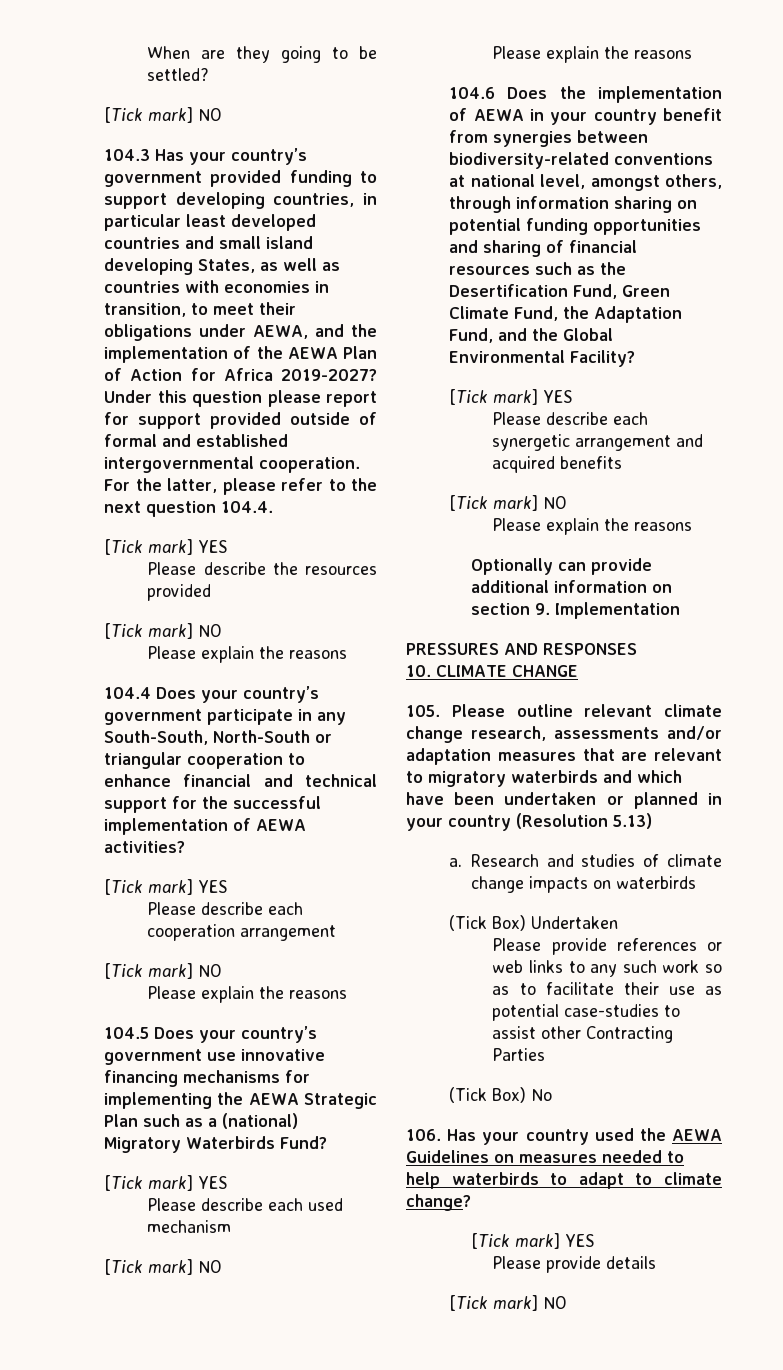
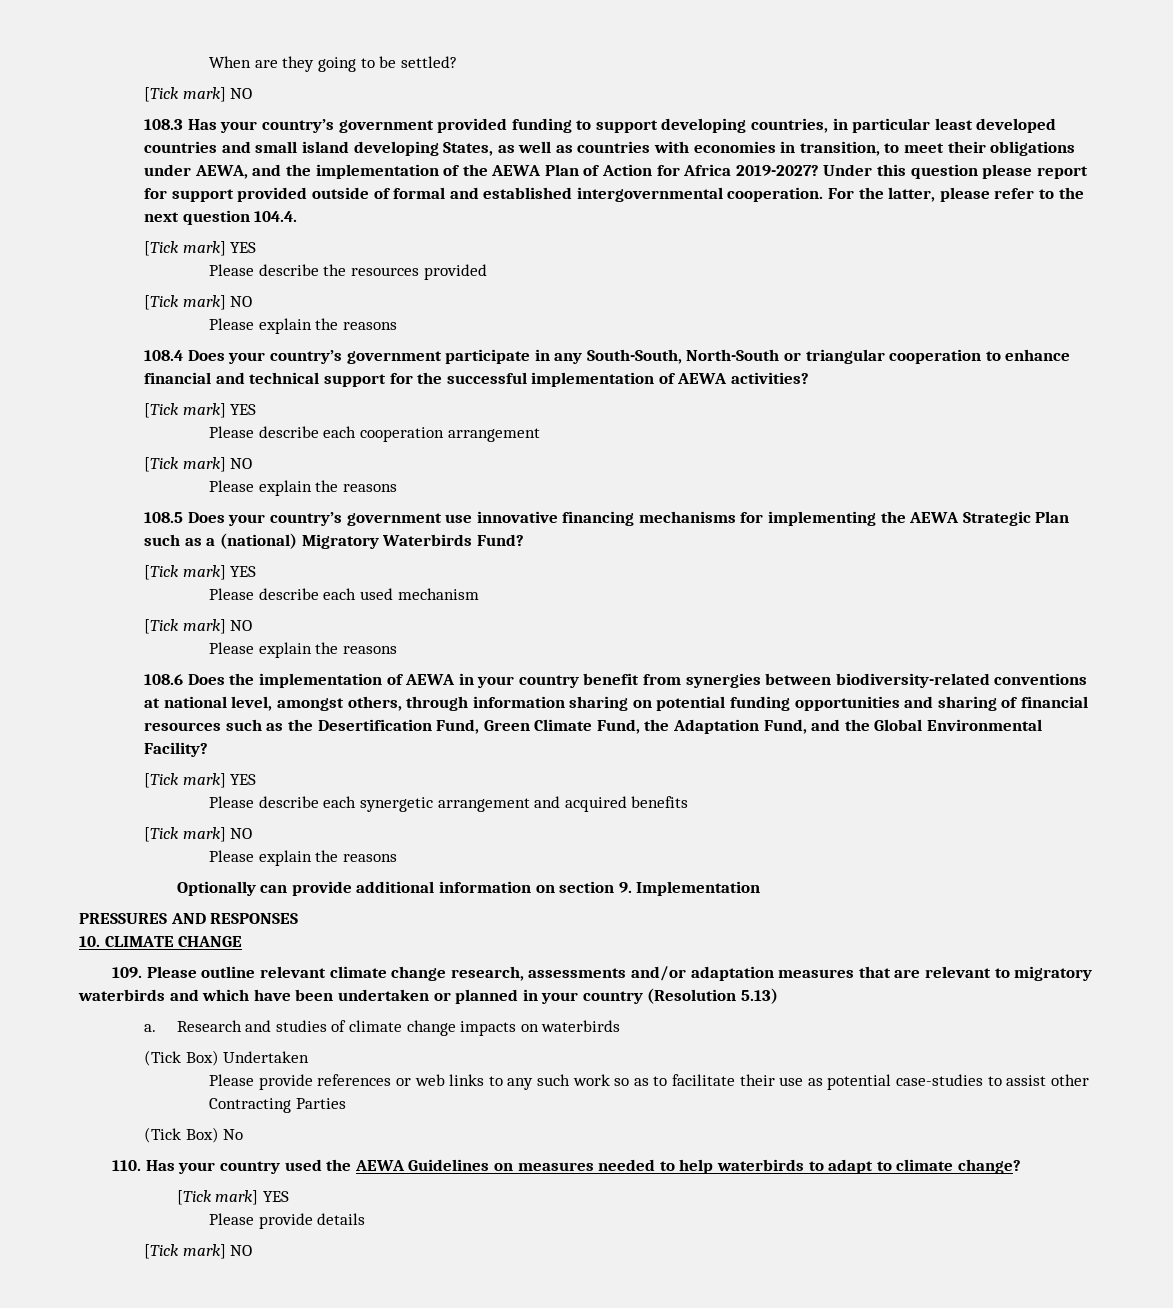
[104,149,151,161] 104.3 -> [144,119,184,130] 108.3
[104,687,152,699] 104.4 -> [144,350,184,361] 108.4
[104,1027,150,1039] 104.5 -> [144,512,184,523] 108.5
[449,87,496,99] 104.6 -> [144,674,184,685] 108.6
[406,705,440,717] 105. -> [112,967,143,978] 109.
[406,1129,441,1141] 106. -> [112,1160,142,1171] 110.

